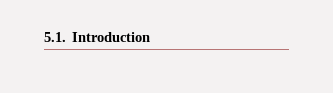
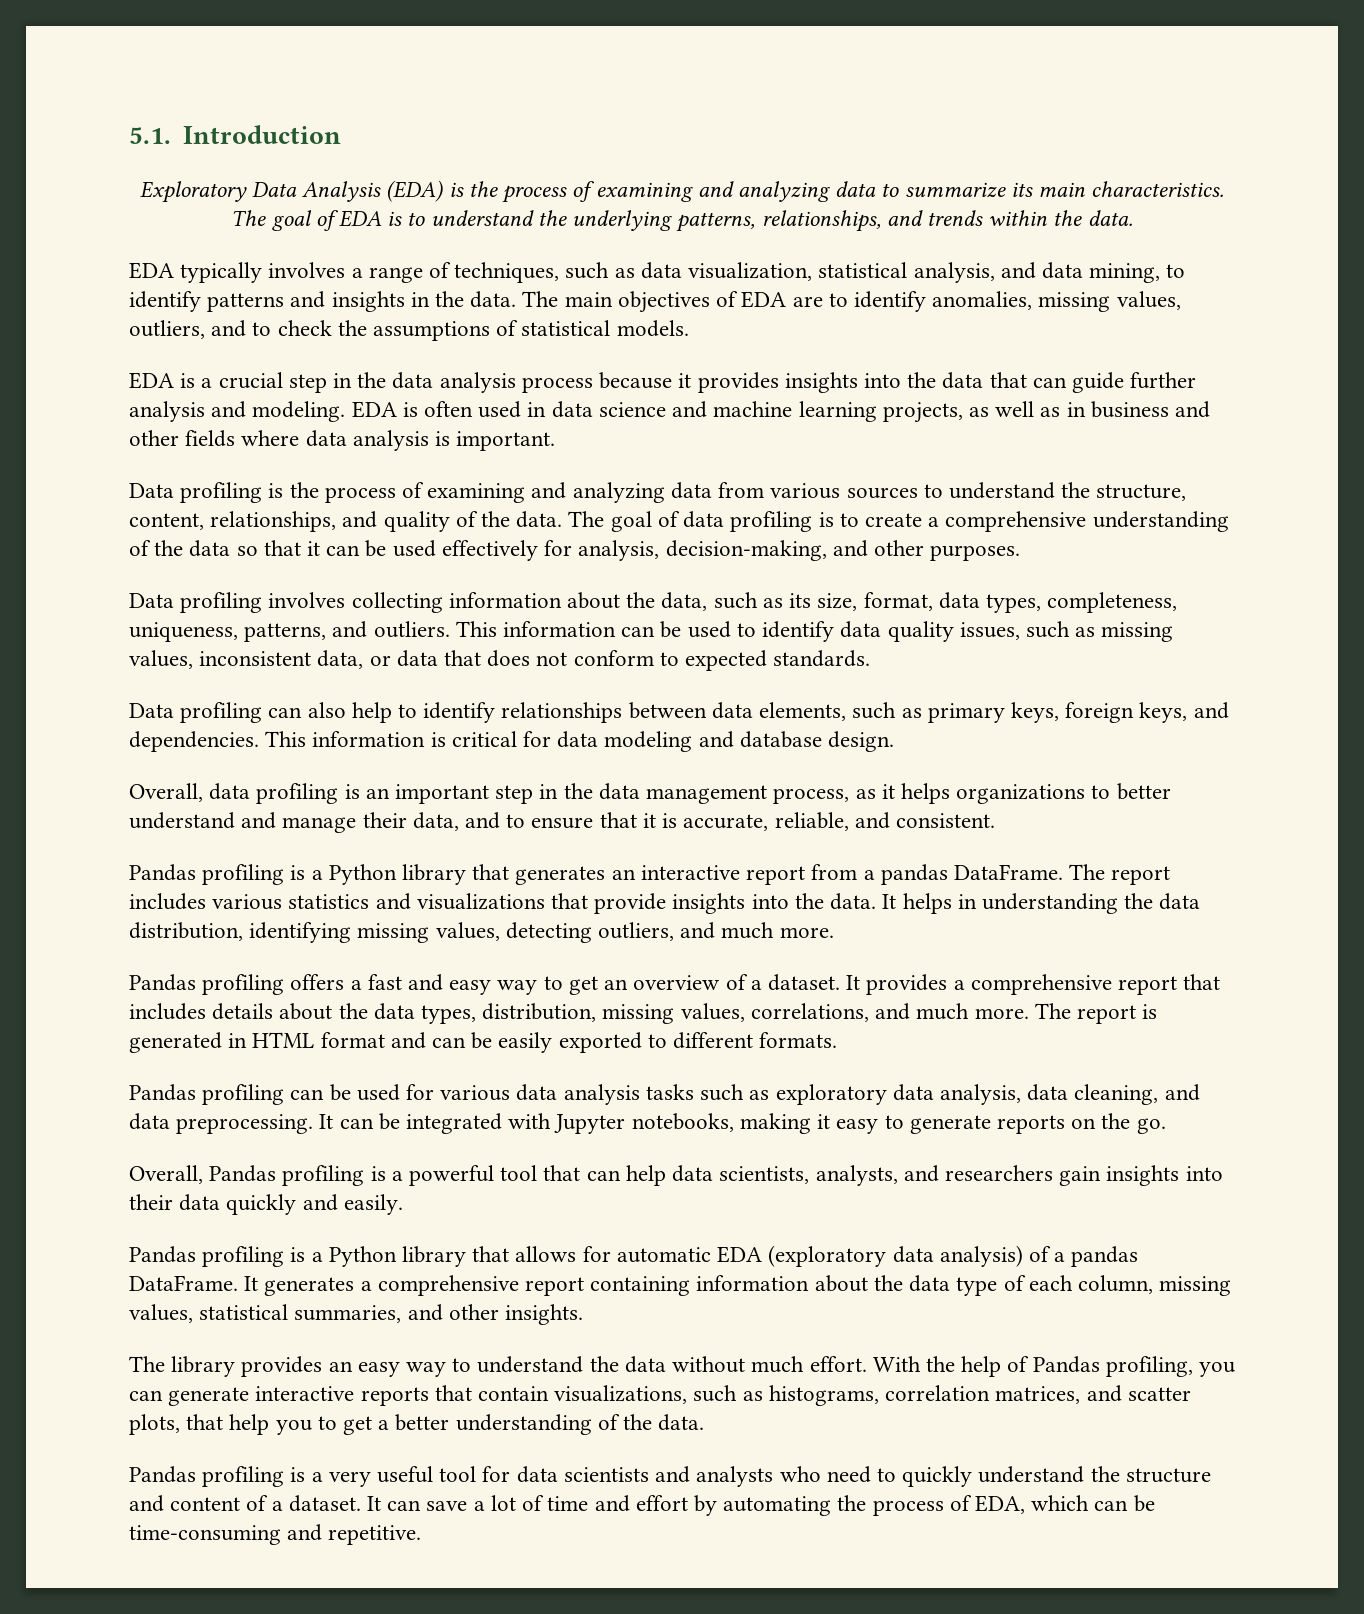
(151, 37) none -> [139,180,1225,203] [231,210,1133,232] [129,262,1186,283] [129,291,1181,313] [129,320,689,341] [129,372,1197,393] [129,401,1210,423] [129,430,556,451] [129,482,1187,503] [129,511,1229,532] [129,540,1021,561] [129,592,1178,613] [129,621,1174,642] [129,650,871,671] [129,702,1229,723] [129,731,895,752] [129,783,1171,804] [129,812,995,833] [129,864,1171,885] [129,893,1201,914] [129,922,834,943] [129,974,1221,995] [129,1003,1158,1024] [129,1032,838,1053] [129,1084,1200,1105] [129,1113,1166,1134] [129,1165,1223,1186] [129,1194,403,1215] [129,1245,1139,1267] [129,1275,1232,1296] [129,1304,584,1325] [129,1356,1235,1377] [129,1385,1191,1406] [129,1414,705,1435] [129,1466,1211,1487] [129,1495,1155,1516] [129,1524,422,1545] // Exploratory Data Analysis (EDA) is the process of examining and analyzing data to summarize its main characteristics. The goal of EDA is to understand the underlying patterns, relationships, and trends within the data. // EDA typically involves a range of techniques, such as data visualization, statistical analysis, and data mining, to identify patterns and insights in the data. The main objectives of EDA are to identify anomalies, missing values, outliers, and to check the assumptions of statistical models. // EDA is a crucial step in the data analysis process because it provides insights into the data that can guide further analysis and modeling. EDA is often used in data science and machine learning projects, as well as in business and other fields where data analysis is important. // Data profiling is the process of examining and analyzing data from various sources to understand the structure, content, relationships, and quality of the data. The goal of data profiling is to create a comprehensive understanding of the data so that it can be used effectively for analysis, decision-making, and other purposes. // Data profiling involves collecting information about the data, such as its size, format, data types, completeness, uniqueness, patterns, and outliers. This information can be used to identify data quality issues, such as missing values, inconsistent data, or data that does not conform to expected standards. // Data profiling can also help to identify relationships between data elements, such as primary keys, foreign keys, and dependencies. This information is critical for data modeling and database design. // Overall, data profiling is an important step in the data management process, as it helps organizations to better understand and manage their data, and to ensure that it is accurate, reliable, and consistent. // Pandas profiling is a Python library that generates an interactive report from a pandas DataFrame. The report includes various statistics and visualizations that provide insights into the data. It helps in understanding the data distribution, identifying missing values, detecting outliers, and much more. // Pandas profiling offers a fast and easy way to get an overview of a dataset. It provides a comprehensive report that includes details about the data types, distribution, missing values, correlations, and much more. The report is generated in HTML format and can be easily exported to different formats. // Pandas profiling can be used for various data analysis tasks such as exploratory data analysis, data cleaning, and data preprocessing. It can be integrated with Jupyter notebooks, making it easy to generate reports on the go. // Overall, Pandas profiling is a powerful tool that can help data scientists, analysts, and researchers gain insights into their data quickly and easily. // Pandas profiling is a Python library that allows for automatic EDA (exploratory data analysis) of a pandas DataFrame. It generates a comprehensive report containing information about the data type of each column, missing values, statistical summaries, and other insights. // The library provides an easy way to understand the data without much effort. With the help of Pandas profiling, you can generate interactive reports that contain visualizations, such as histograms, correlation matrices, and scatter plots, that help you to get a better understanding of the data. // Pandas profiling is a very useful tool for data scientists and analysts who need to quickly understand the structure and content of a dataset. It can save a lot of time and effort by automating the process of EDA, which can be time-consuming and repetitive.

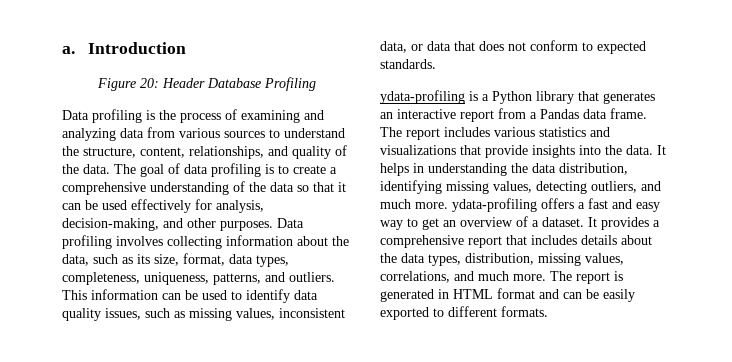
[129,127,171,144] 5.1. -> [62,46,75,54] a.
[139,180,1225,203] [231,210,1133,232] [129,262,1186,283] [129,291,1181,313] [129,320,689,341] [129,372,1197,393] [129,401,1210,423] [129,430,556,451] Exploratory Data Analysis (EDA) is the process of examining and analyzing data to summarize its main characteristics. The goal of EDA is to understand the underlying patterns, relationships, and trends within the data. // EDA typically involves a range of techniques, such as data visualization, statistical analysis, and data mining, to identify patterns and insights in the data. The main objectives of EDA are to identify anomalies, missing values, outliers, and to check the assumptions of statistical models. // EDA is a crucial step in the data analysis process because it provides insights into the data that can guide further analysis and modeling. EDA is often used in data science and machine learning projects, as well as in business and other fields where data analysis is important. -> [97,77,316,91] Figure 20: Header Database Profiling
(1021, 553) // -> (273, 226) none
[129,702,1229,723] [129,731,895,752] [129,783,1171,804] [129,812,995,833] [129,864,285,885] Data profiling can also help to identify relationships between data elements, such as primary keys, foreign keys, and dependencies. This information is critical for data modeling and database design. // Overall, data profiling is an important step in the data management process, as it helps organizations to better understand and manage their data, and to ensure that it is accurate, reliable, and consistent. // Pandas profiling -> [380,90,465,104] ydata-profiling
[880,864,1063,885] pandas DataFrame. -> [540,108,647,119] Pandas data frame.
[129,974,285,995] // Pandas profiling -> [452,198,537,212] ydata-profiling
[129,1084,1200,1105] [129,1113,1166,1134] [129,1165,1223,1186] [129,1194,403,1215] [129,1245,1139,1267] [129,1275,1232,1296] [129,1304,584,1325] [129,1356,1235,1377] [129,1385,1191,1406] [129,1414,705,1435] [129,1466,1211,1487] [129,1495,1155,1516] [129,1524,422,1545] // Pandas profiling can be used for various data analysis tasks such as exploratory data analysis, data cleaning, and data preprocessing. It can be integrated with Jupyter notebooks, making it easy to generate reports on the go. // Overall, Pandas profiling is a powerful tool that can help data scientists, analysts, and researchers gain insights into their data quickly and easily. // Pandas profiling is a Python library that allows for automatic EDA (exploratory data analysis) of a pandas DataFrame. It generates a comprehensive report containing information about the data type of each column, missing values, statistical summaries, and other insights. // The library provides an easy way to understand the data without much effort. With the help of Pandas profiling, you can generate interactive reports that contain visualizations, such as histograms, correlation matrices, and scatter plots, that help you to get a better understanding of the data. // Pandas profiling is a very useful tool for data scientists and analysts who need to quickly understand the structure and content of a dataset. It can save a lot of time and effort by automating the process of EDA, which can be time-consuming and repetitive. -> (548, 311) none

